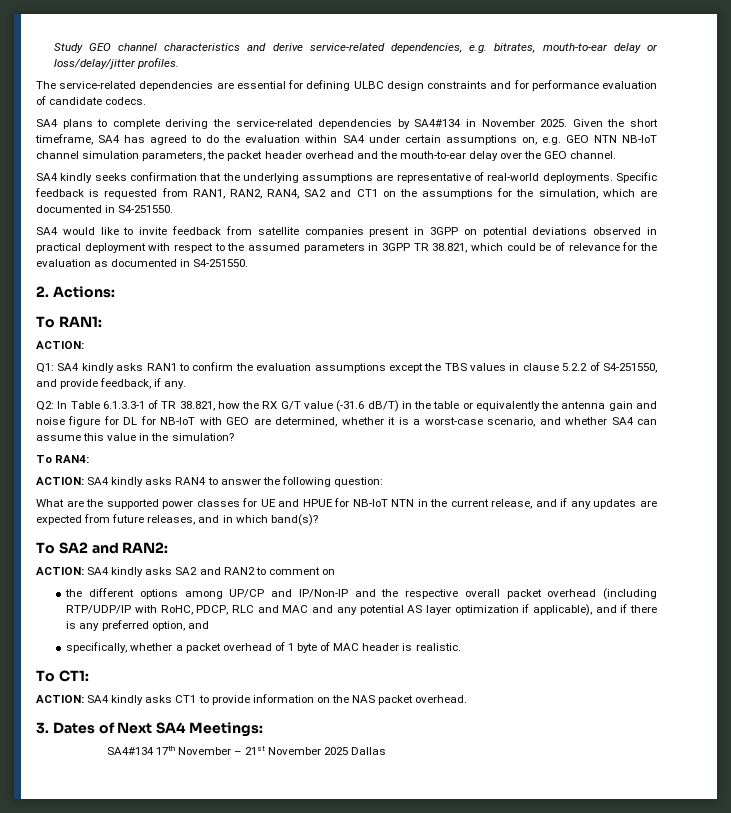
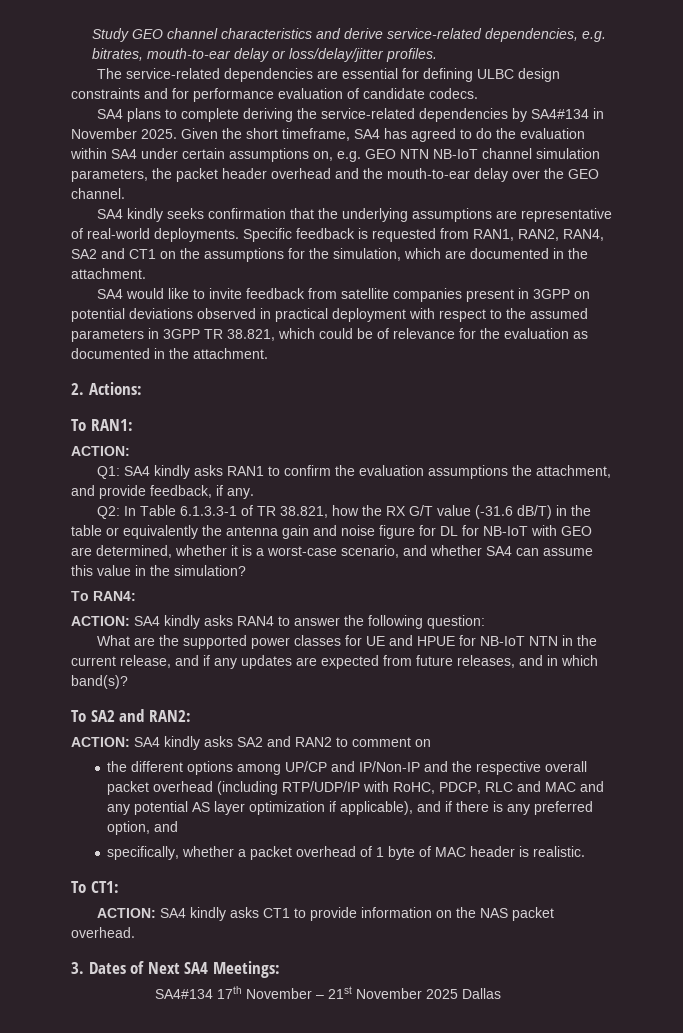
[118,205,174,213] S4-251550. -> [568,248,588,259] [71,268,146,279] the attachment.
[193,259,249,267] S4-251550. -> [169,348,268,359] the attachment.
[388,362,658,373] except the TBS values in clause 5.2.2 of S4-251550, -> [511,465,611,478] the attachment,

